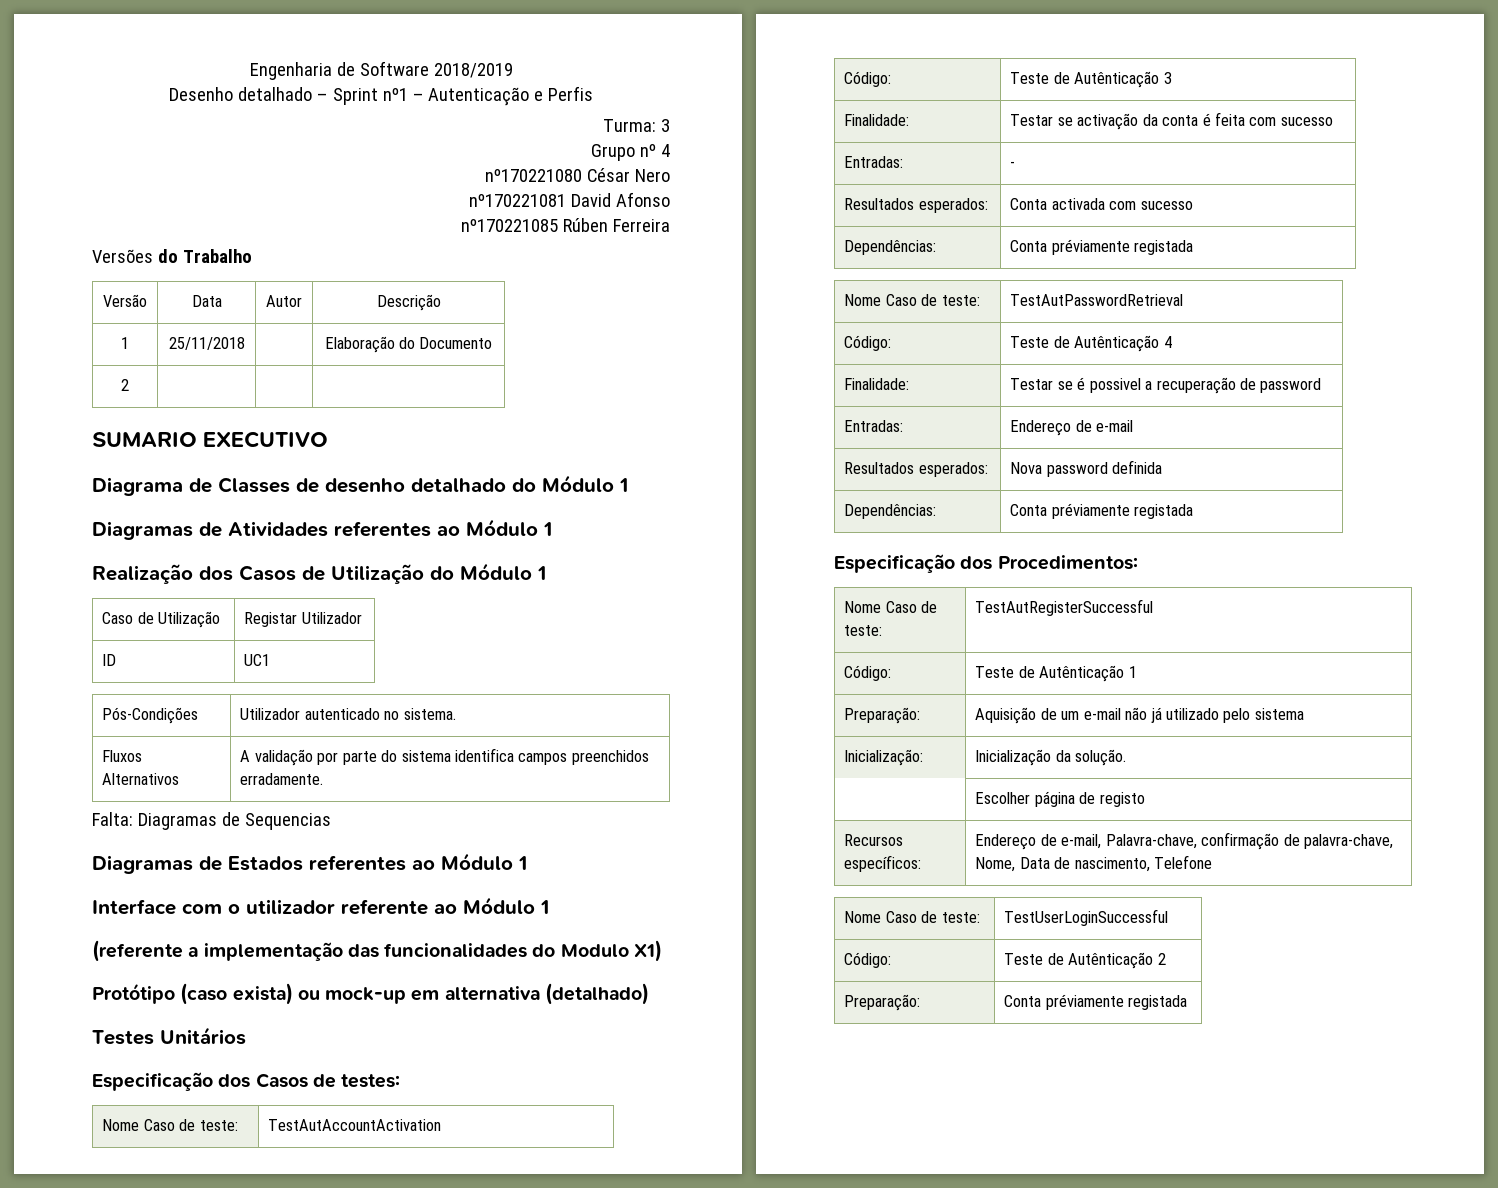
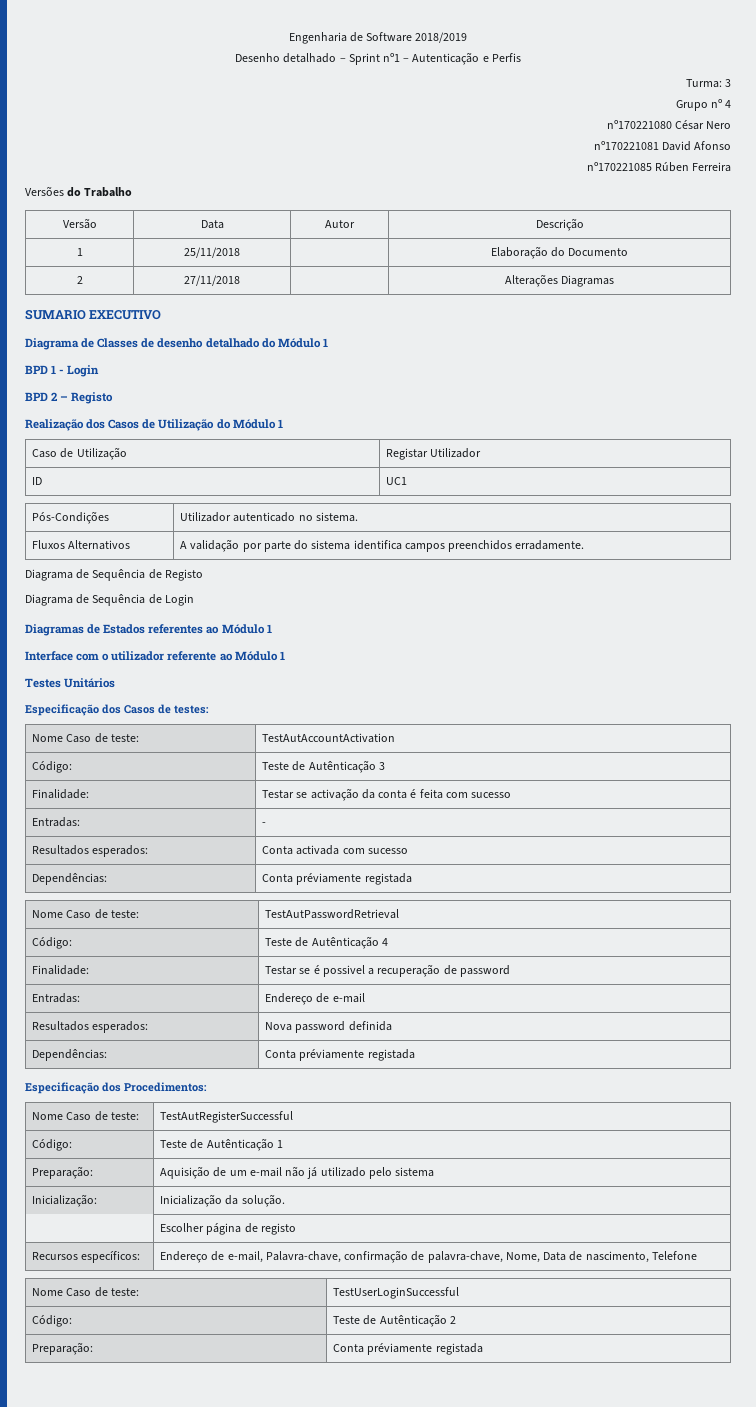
(129, 385) | | -> [184,275,240,286] [504,274,615,287] 27/11/2018 | | Alterações Diagramas
[92,519,552,540] Diagramas de Atividades referentes ao Módulo 1 -> [25,365,100,377] [25,392,114,404] BPD 1 - Login // BPD 2 – Registo
[92,812,331,830] Falta: Diagramas de Sequencias -> [25,569,203,581] [25,594,194,606] Diagrama de Sequência de Registo // Diagrama de Sequência de Login
[92,940,662,962] [92,983,649,1005] // (referente a implementação das funcionalidades do Modulo X1) // Protótipo (caso exista) ou mock-up em alternativa (detalhado) -> (285, 655) none

